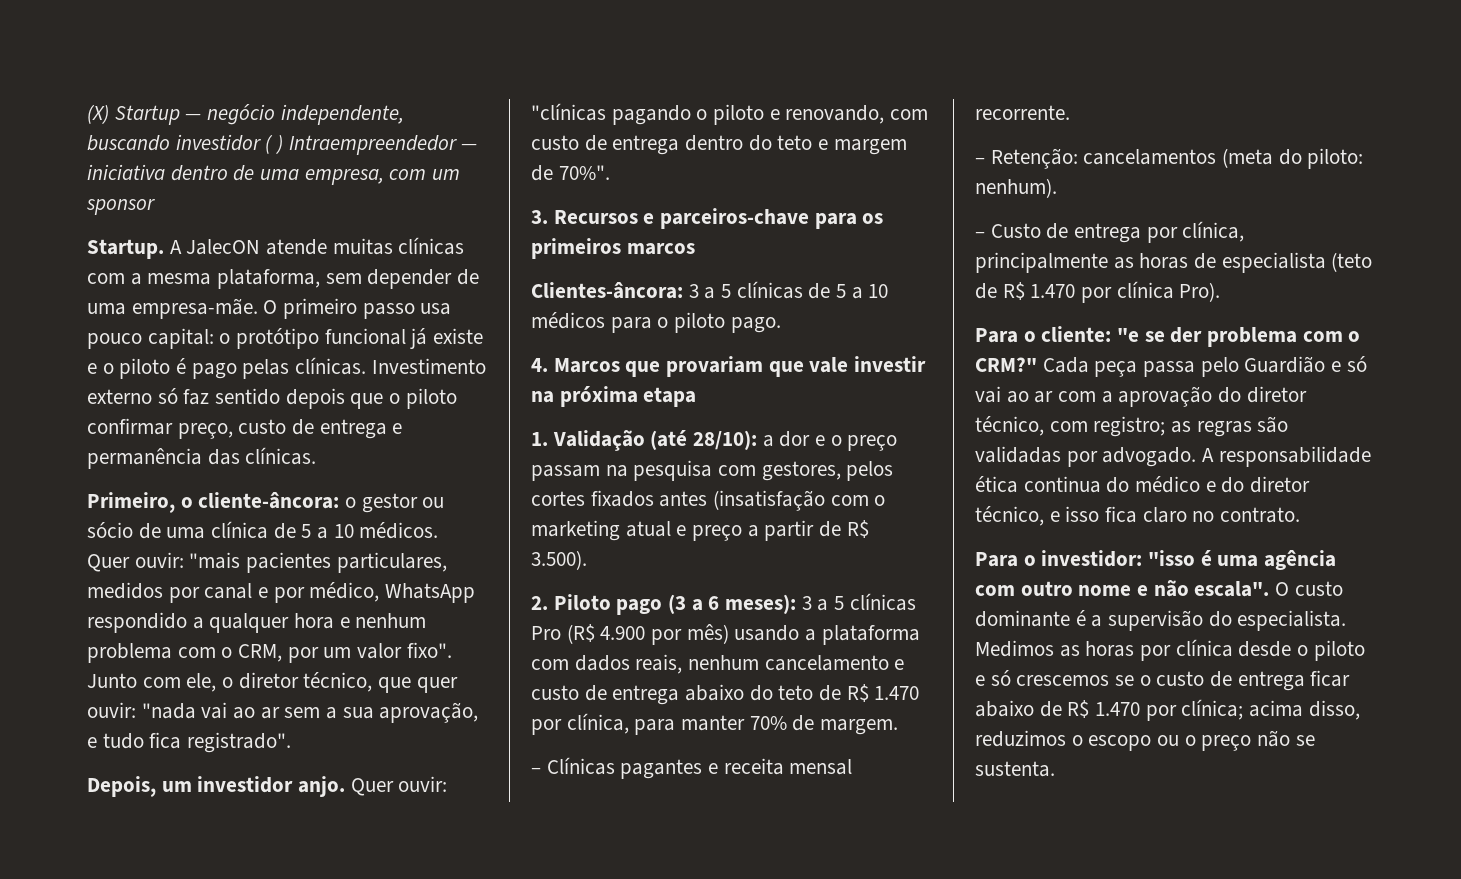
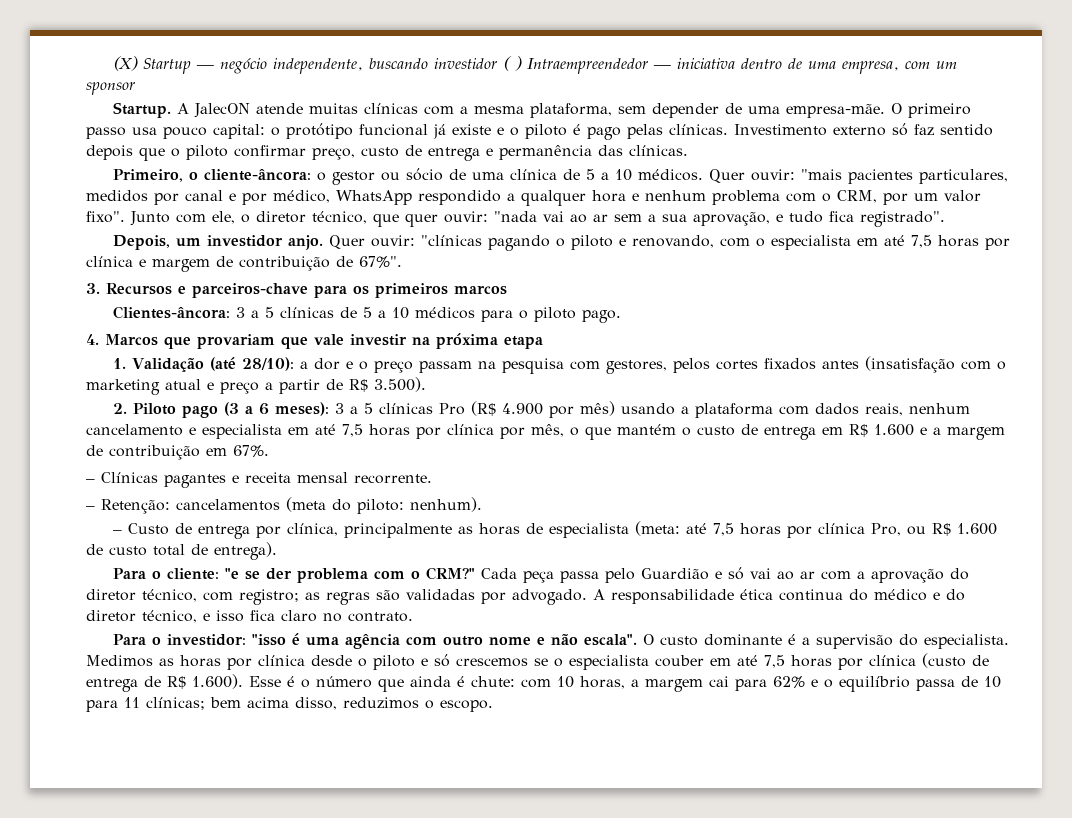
[531,135,907,155] [531,165,610,181] custo de entrega dentro do teto e margem de 70%". -> [756,235,1011,250] [86,256,402,272] o especialista em até 7,5 horas por clínica e margem de contribuição de 67%".
[531,684,920,705] [531,713,899,735] custo de entrega abaixo do teto de R$ 1.470 por clínica, para manter 70% de margem. -> [202,424,1005,440] [86,445,269,460] especialista em até 7,5 horas por clínica por mês, o que mantém o custo de entrega em R$ 1.600 e a margem de contribuição em 67%.
[1331,252,1373,272] [975,281,1221,303] (teto de R$ 1.470 por clínica Pro). -> [635,521,998,538] [86,542,277,560] (meta: até 7,5 horas por clínica Pro, ou R$ 1.600 de custo total de entrega).
[1156,670,1351,691] [975,699,1360,721] [975,730,1315,751] [975,761,1055,777] custo de entrega ficar abaixo de R$ 1.470 por clínica; acima disso, reduzimos o escopo ou o preço não se sustenta. -> [569,653,989,670] [86,674,1001,692] [86,697,493,712] especialista couber em até 7,5 horas por clínica (custo de entrega de R$ 1.600). Esse é o número que ainda é chute: com 10 horas, a margem cai para 62% e o equilíbrio passa de 10 para 11 clínicas; bem acima disso, reduzimos o escopo.

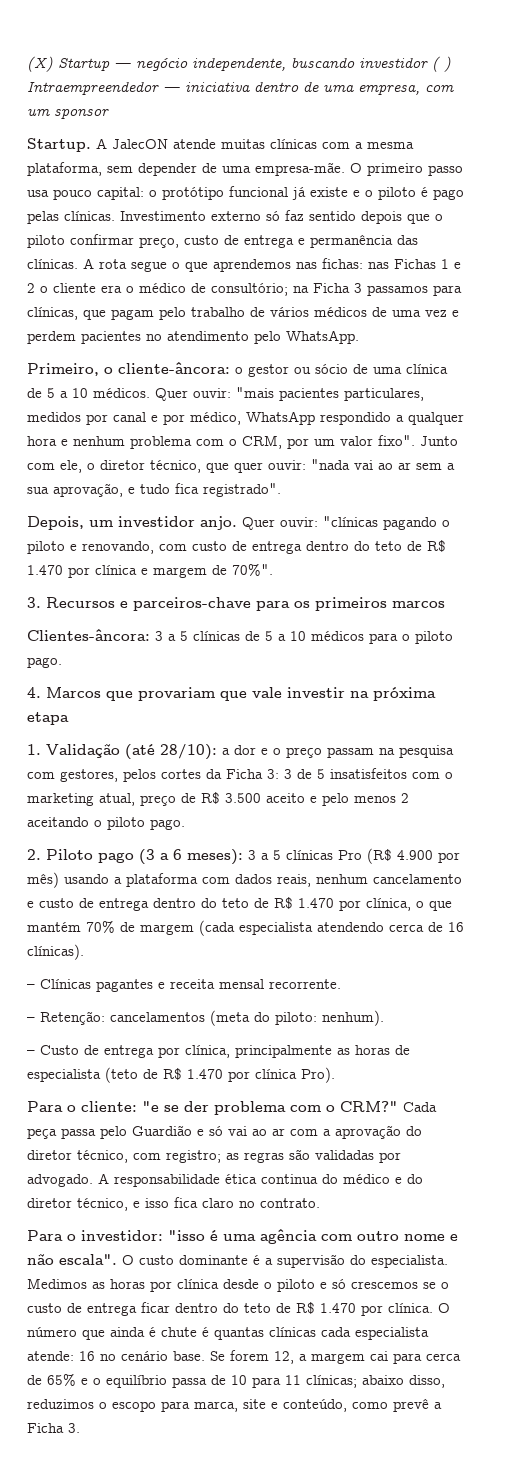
(688, 150) none -> [83,258,461,272] [27,283,462,296] [27,307,459,320] [27,330,359,344] A rota segue o que aprendemos nas fichas: nas Fichas 1 e 2 o cliente era o médico de consultório; na Ficha 3 passamos para clínicas, que pagam pelo trabalho de vários médicos de uma vez e perdem pacientes no atendimento pelo WhatsApp.
[756,235,980,250] o especialista em até 7,5 horas -> [192,540,446,554] [27,565,63,575] custo de entrega dentro do teto de R$ 1.470
[239,256,402,271] contribuição de 67%". -> [232,563,273,576] 70%".
[764,356,1007,373] [86,377,426,395] fixados antes (insatisfação com o marketing atual e preço a partir de R$ 3.500). -> [206,768,453,779] [27,792,409,806] [27,817,185,830] da Ficha 3: 3 de 5 insatisfeitos com o marketing atual, preço de R$ 3.500 aceito e pelo menos 2 aceitando o piloto pago.
[202,424,1005,440] [86,445,269,460] especialista em até 7,5 horas por clínica por mês, o que mantém o custo de entrega em R$ 1.600 e a margem de contribuição em 67%. -> [39,897,452,911] [27,920,464,936] [27,944,84,960] custo de entrega dentro do teto de R$ 1.470 por clínica, o que mantém 70% de margem (cada especialista atendendo cerca de 16 clínicas).
[635,521,998,538] [86,542,277,560] (meta: até 7,5 horas por clínica Pro, ou R$ 1.600 de custo total de entrega). -> [105,1067,335,1083] (teto de R$ 1.470 por clínica Pro).
[569,653,989,670] [86,674,625,692] especialista couber em até 7,5 horas por clínica (custo de entrega de R$ 1.600). Esse é o número que ainda é chute: com 10 horas, -> [27,1302,450,1316] [27,1327,429,1340] [27,1350,294,1364] custo de entrega ficar dentro do teto de R$ 1.470 por clínica. O número que ainda é chute é quantas clínicas cada especialista atende: 16 no cenário base. Se forem 12,
[773,676,805,688] 62% -> [426,1353,461,1361] [27,1373,76,1386] cerca de 65%
[210,697,289,708] bem acima -> [362,1375,404,1385] abaixo
[440,700,493,712] escopo. -> [112,1398,442,1412] [27,1423,80,1433] escopo para marca, site e conteúdo, como prevê a Ficha 3.

